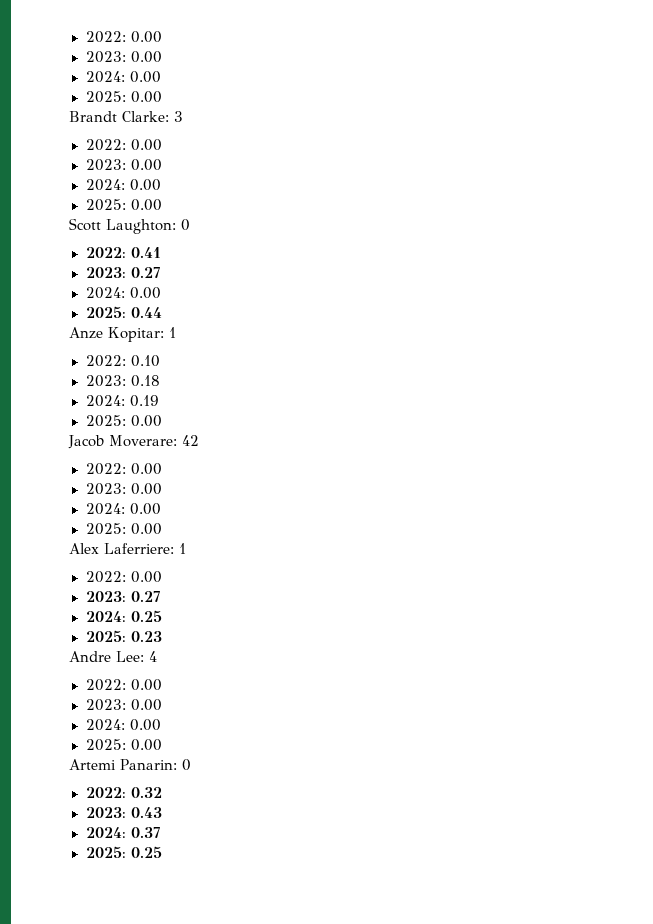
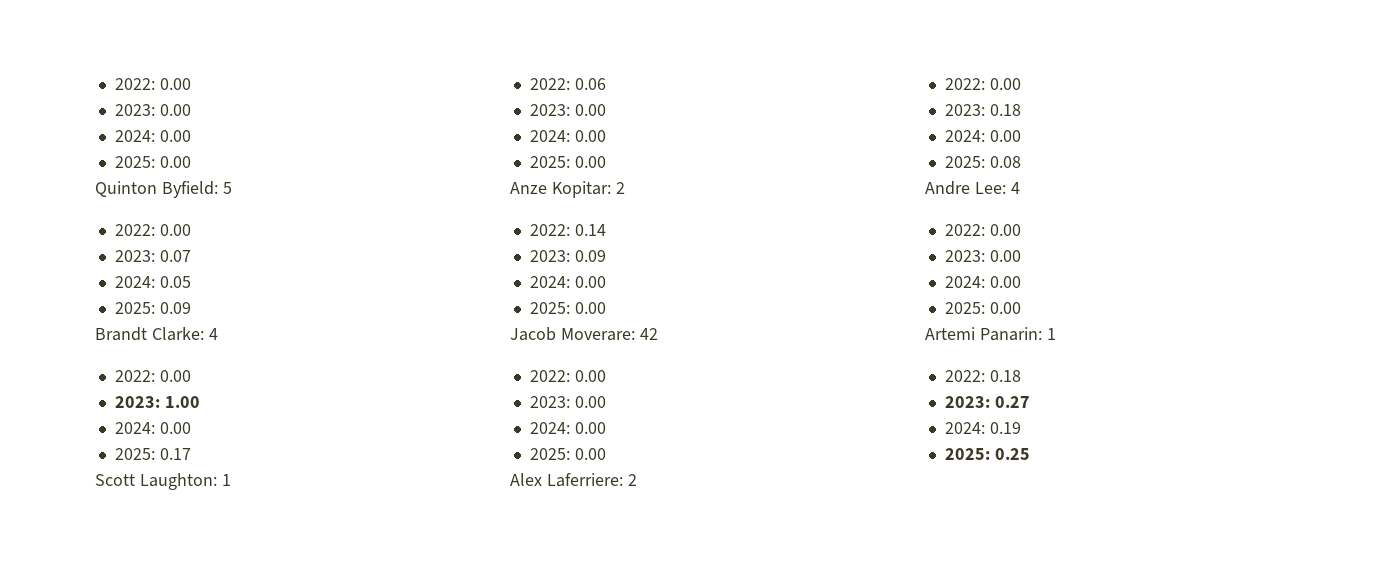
[85,31,162,43] [85,51,162,63] [85,71,161,83] [85,91,162,103] [69,111,183,122] [85,139,162,151] [85,159,162,171] [85,179,161,191] [85,199,162,211] [69,218,190,234] [85,247,161,258] [85,267,160,278] [85,287,161,299] [85,306,162,318] [69,327,176,342] [85,355,160,367] [85,375,160,387] [85,395,159,407] 2022: 0.00 // 2023: 0.00 // 2024: 0.00 // 2025: 0.00 // Brandt Clarke: 3 // 2022: 0.00 // 2023: 0.00 // 2024: 0.00 // 2025: 0.00 // Scott Laughton: 0 // 2022: 0.41 // 2023: 0.27 // 2024: 0.00 // 2025: 0.44 // Anze Kopitar: 1 // 2022: 0.10 // 2023: 0.18 // 2024: 0.19 -> [114,78,191,90] [114,104,191,116] [114,130,191,142] [114,156,191,168] [95,181,232,198] [114,224,191,236] [114,250,191,262] [114,276,191,288] [114,302,191,314] [95,327,218,341] [114,370,191,382] [114,396,200,408] [114,422,191,434] [114,448,191,460] [95,473,231,490] [529,78,606,90] [529,104,606,116] [529,130,606,142] [529,156,606,168] [510,181,625,198] [529,224,606,236] [529,250,606,262] [529,276,606,288] 2022: 0.00 // 2023: 0.00 // 2024: 0.00 // 2025: 0.00 // Quinton Byfield: 5 // 2022: 0.00 // 2023: 0.07 // 2024: 0.05 // 2025: 0.09 // Brandt Clarke: 4 // 2022: 0.00 // 2023: 1.00 // 2024: 0.00 // 2025: 0.17 // Scott Laughton: 1 // 2022: 0.06 // 2023: 0.00 // 2024: 0.00 // 2025: 0.00 // Anze Kopitar: 2 // 2022: 0.14 // 2023: 0.09 // 2024: 0.00
[179,543,186,554] [85,571,162,583] [85,591,160,602] [85,610,162,622] [85,630,162,642] 1 // 2022: 0.00 // 2023: 0.27 // 2024: 0.25 // 2025: 0.23 -> [627,474,637,486] [944,78,1021,90] [944,104,1021,116] [944,130,1021,142] [944,156,1021,168] 2 // 2022: 0.00 // 2023: 0.18 // 2024: 0.00 // 2025: 0.08
[182,759,191,771] [85,787,162,798] [85,807,162,818] [85,827,160,838] 0 // 2022: 0.32 // 2023: 0.43 // 2024: 0.37 -> [1046,328,1056,340] [944,370,1021,382] [944,396,1030,408] [944,422,1021,434] 1 // 2022: 0.18 // 2023: 0.27 // 2024: 0.19

